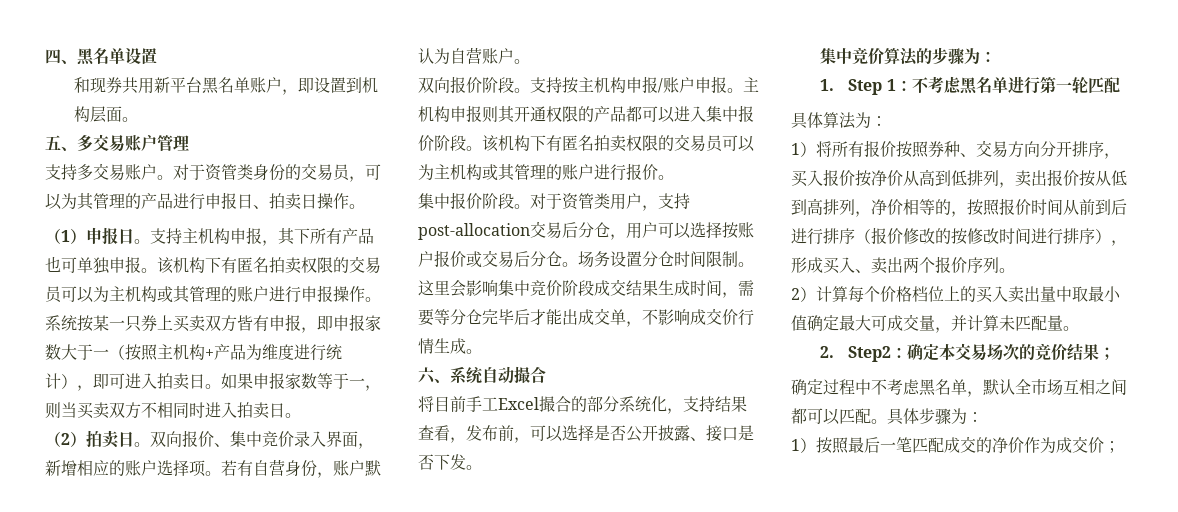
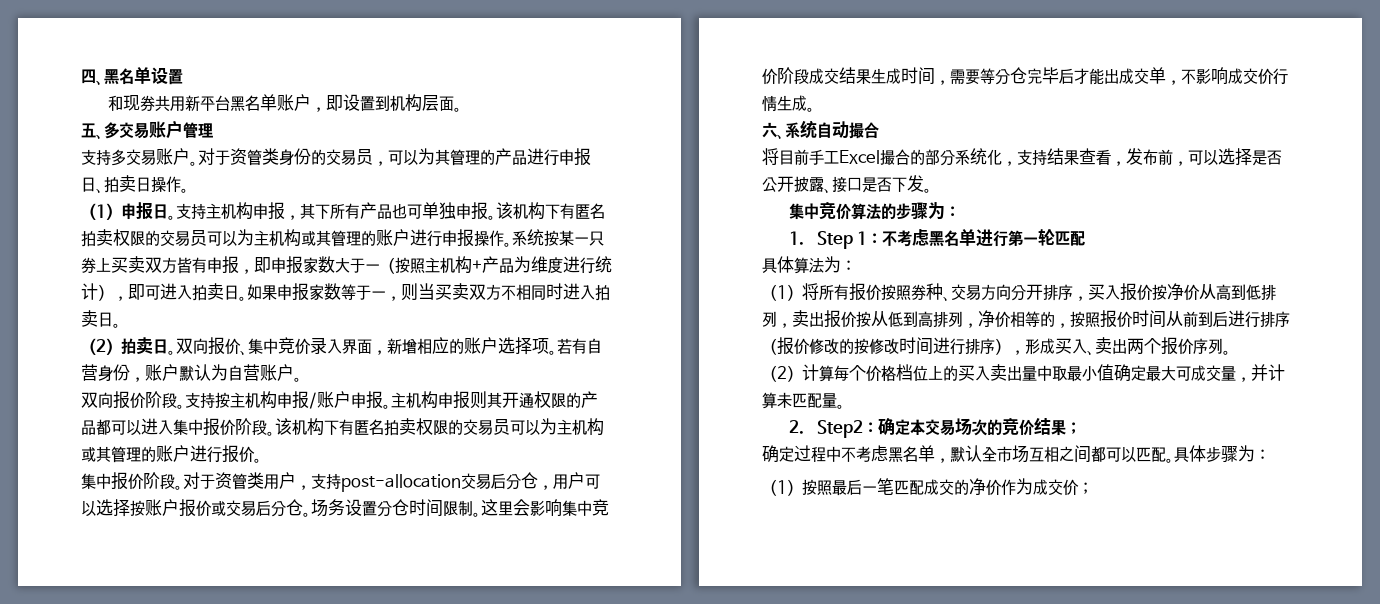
(887, 121) none -> [762,284,777,301] （
(1015, 270) none -> [762,365,777,382] （
(983, 417) none -> [762,479,777,496] （

